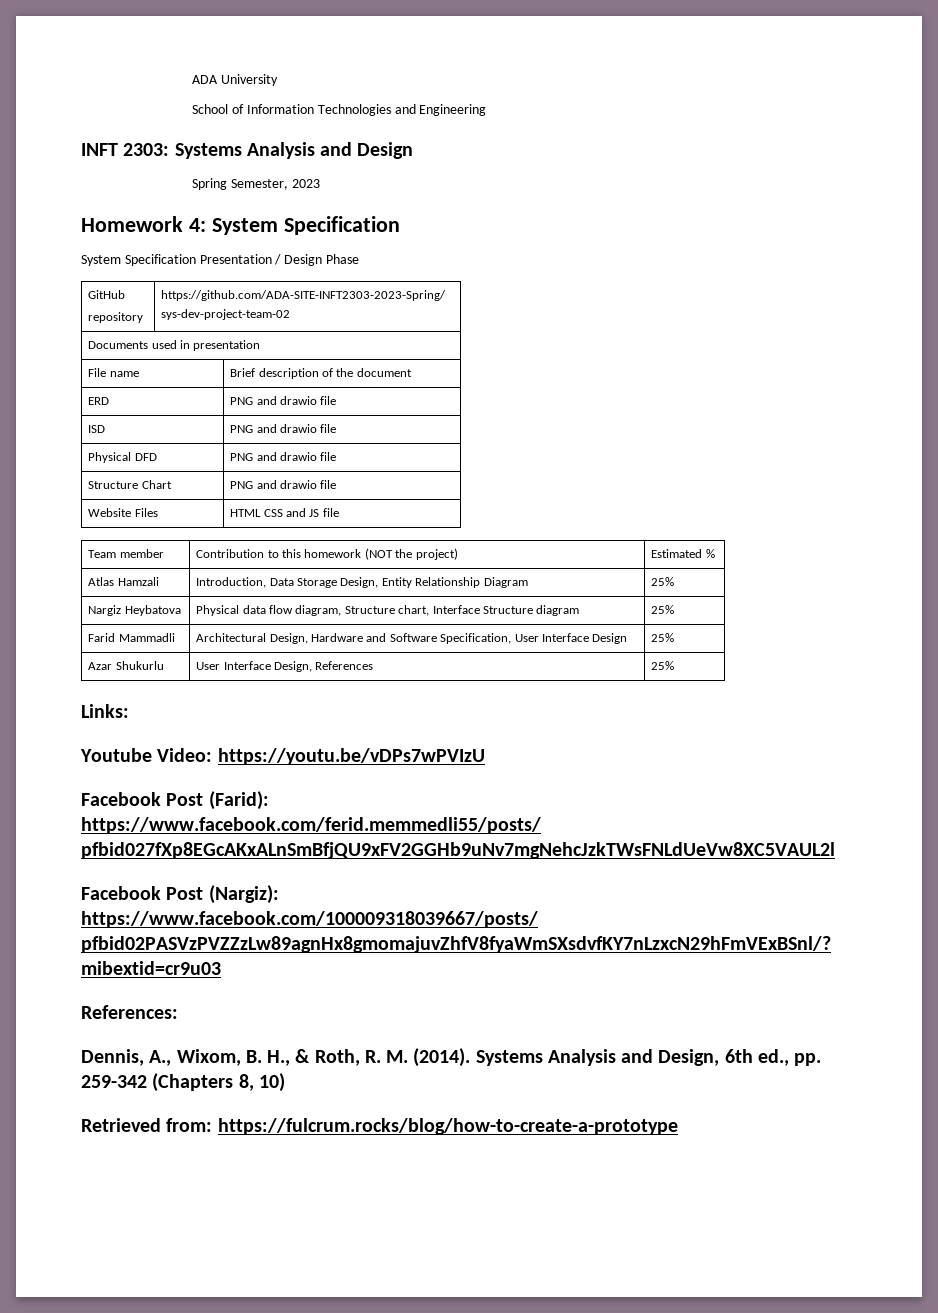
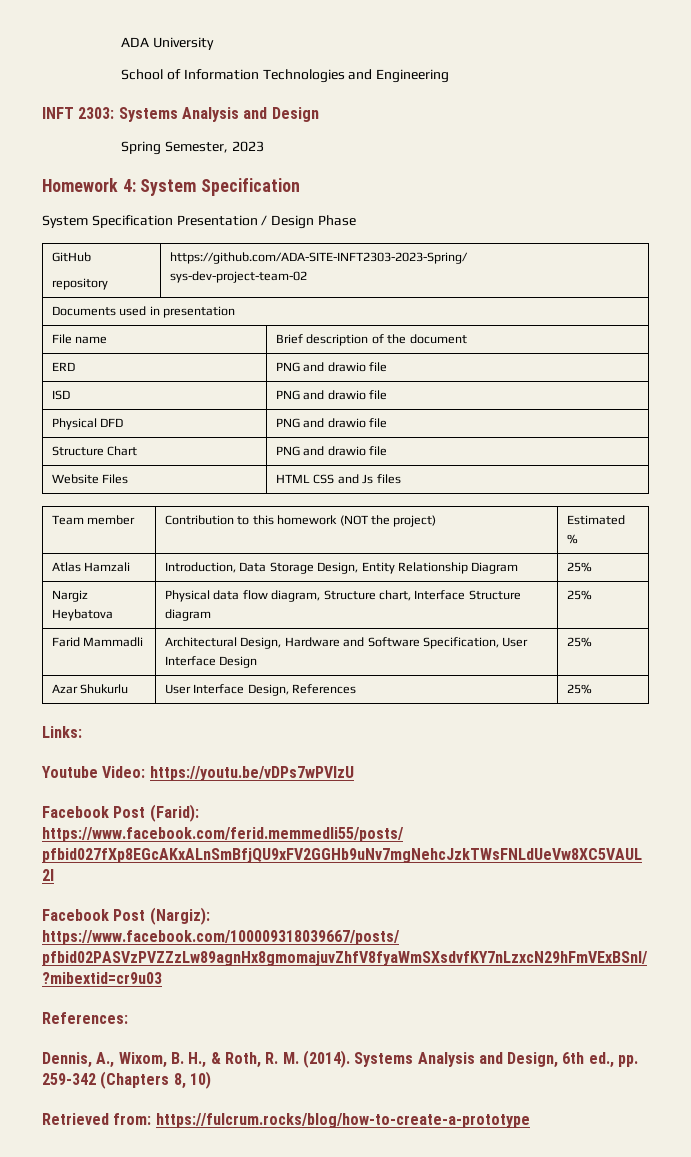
[309,508,339,517] JS file -> [362,474,401,484] Js files

